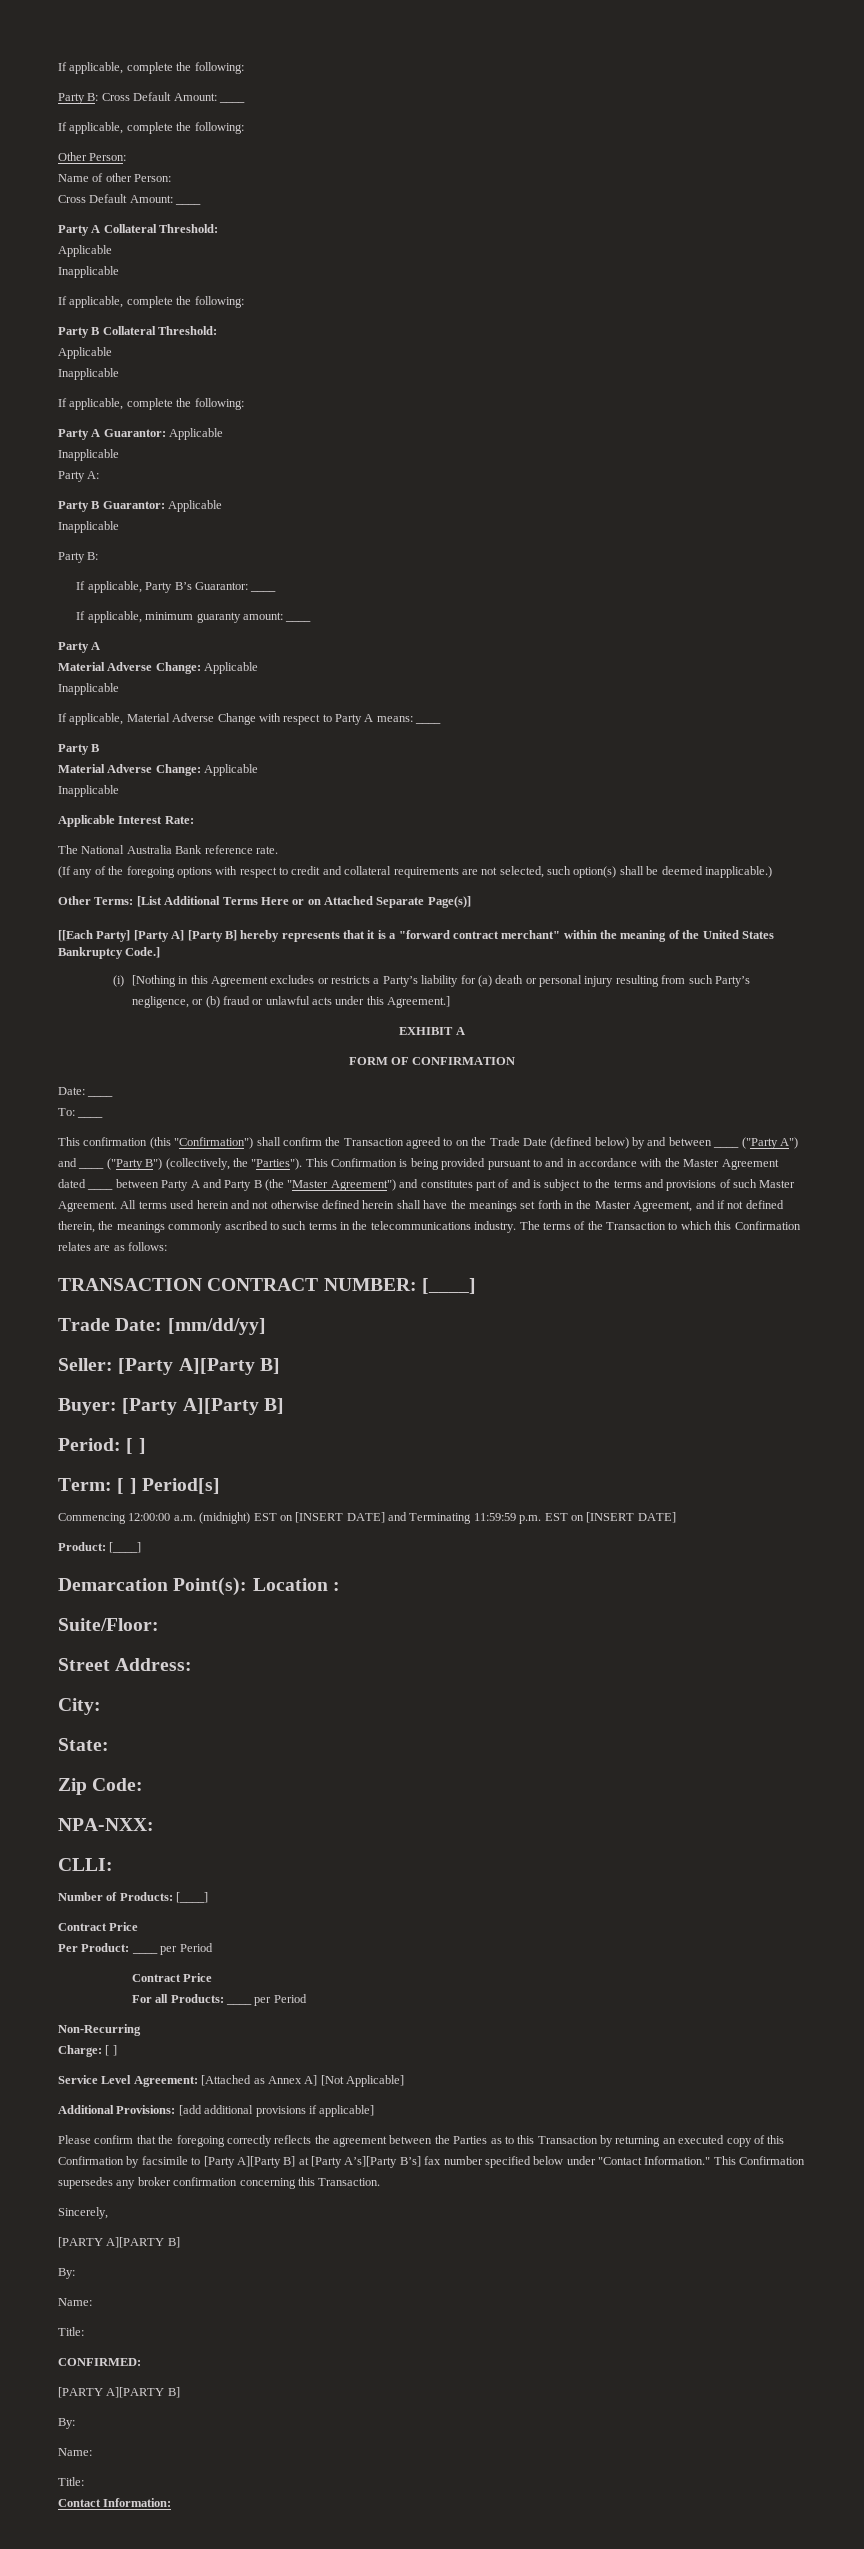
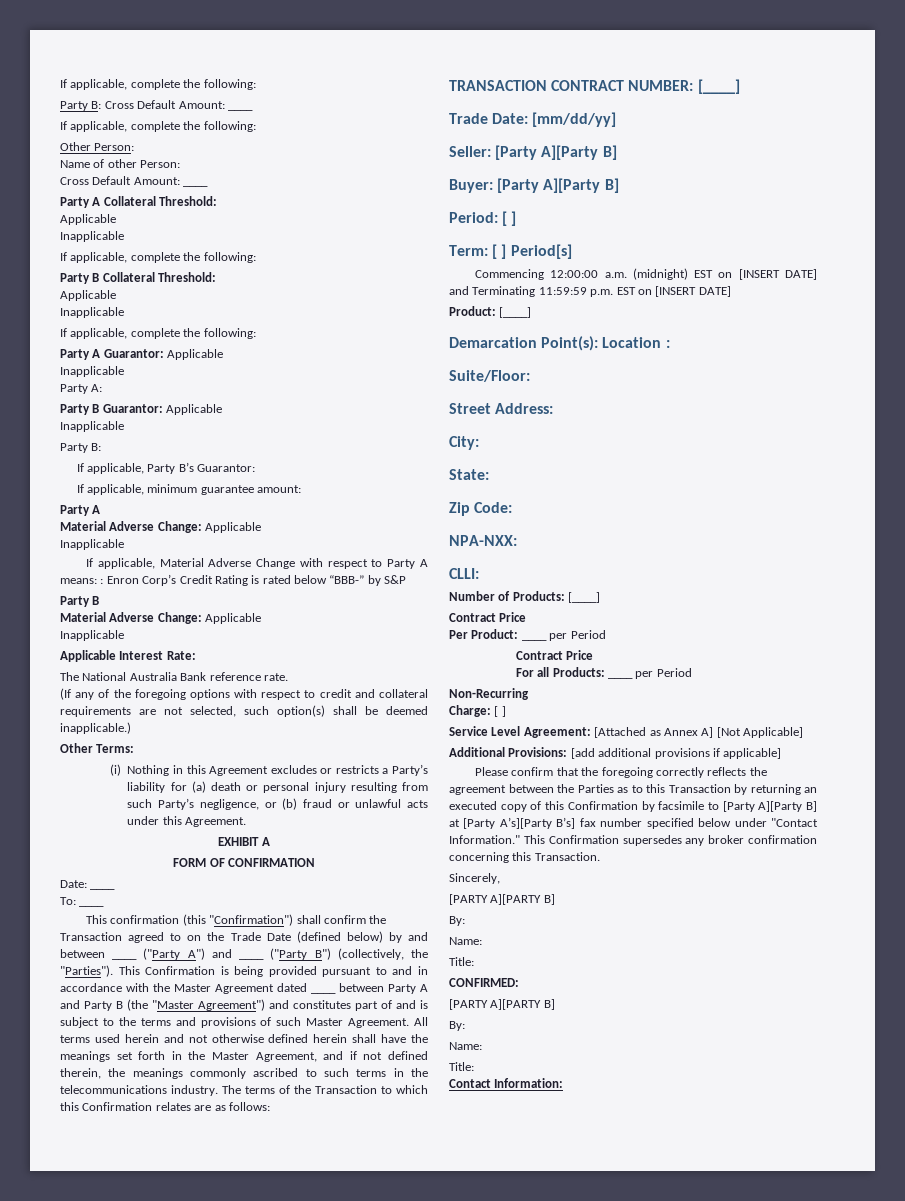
[250,590,277,592] ____ -> (256, 468) none
[196,612,241,623] guaranty -> [200,485,254,495] guarantee
[285,620,312,622] ____ -> (302, 489) none
[415,722,442,724] ____ -> [100,574,407,586] : Enron Corp’s Credit Rating is rated below “BBB-” by S&P
[136,896,471,908] [58,930,774,942] [58,947,161,959] [List Additional Terms Here or on Attached Separate Page(s)] // [[Each Party] [Party A] [Party B] hereby represents that it is a "forward contract merchant" within the meaning of the United States Bankruptcy Code.] -> (135, 748) none
[131,975,176,987] [Nothing -> [127,765,170,776] Nothing
[387,996,451,1008] Agreement.] -> [185,817,247,827] Agreement.

